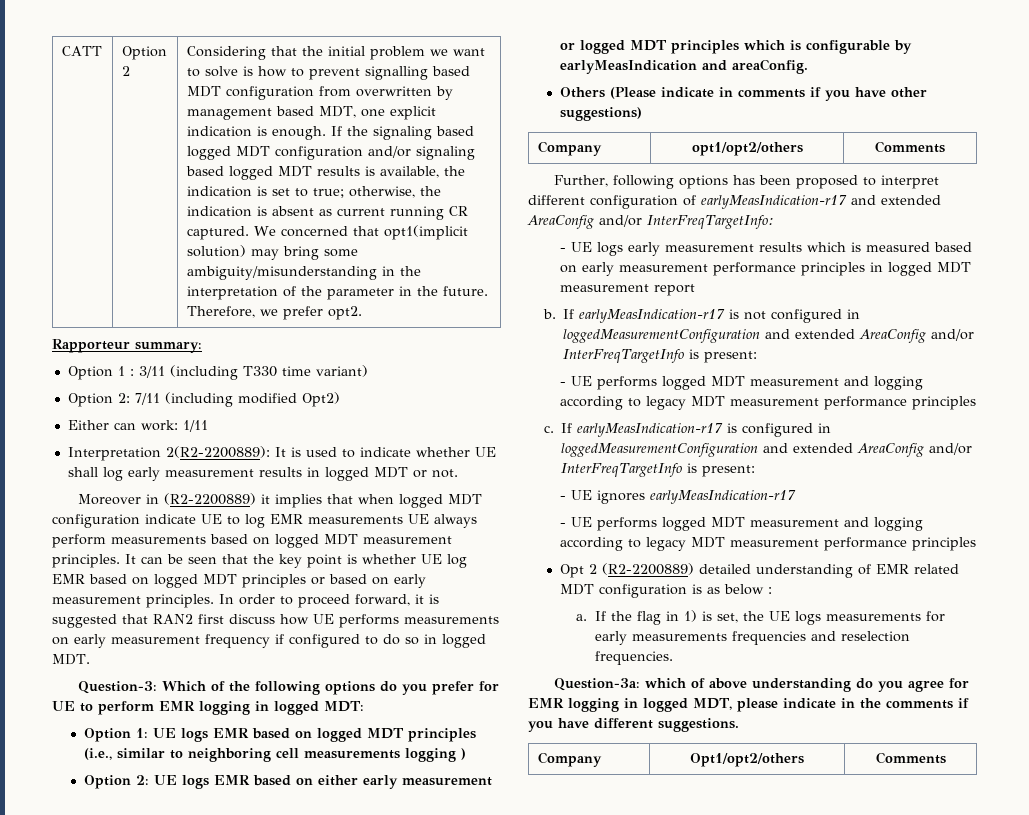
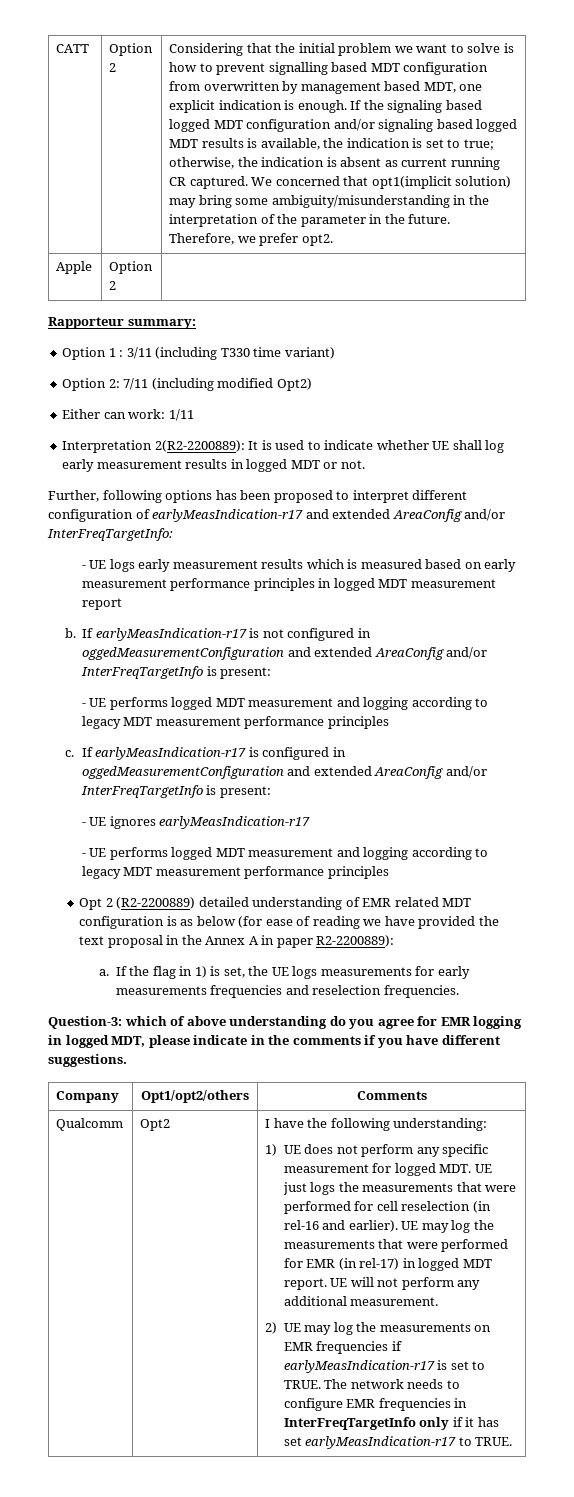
(362, 313) none -> [56,261,93,274] [109,261,154,274] [109,281,117,290] // Apple | Option 2 |
[77,493,482,508] [52,514,477,528] [52,534,452,548] [52,554,467,568] [52,574,426,588] [52,594,439,608] [52,614,499,628] [52,634,486,648] [52,654,90,665] [77,681,499,695] [52,701,364,715] [84,728,477,742] [84,748,467,762] [84,775,493,789] [560,40,913,54] [560,59,809,74] [560,87,928,101] [560,107,643,121] [537,141,602,156] [691,142,803,156] [875,141,945,153] // Moreover in (R2-2200889) it implies that when logged MDT configuration indicate UE to log EMR measurements UE always perform measurements based on logged MDT measurement principles. It can be seen that the key point is whether UE log EMR based on logged MDT principles or based on early measurement principles. In order to proceed forward, it is suggested that RAN2 first discuss how UE performs measurements on early measurement frequency if configured to do so in logged MDT. // Question-3: Which of the following options do you prefer for UE to perform EMR logging in logged MDT: // Option 1: UE logs EMR based on logged MDT principles (i.e., similar to neighboring cell measurements logging ) // Option 2: UE logs EMR based on either early measurement or logged MDT principles which is configurable by earlyMeasIndication and areaConfig. // Others (Please indicate in comments if you have other suggestions) // Company | opt1/opt2/others | Comments -> (365, 464) none
[563,329,761,343] loggedMeasurementConfiguration -> [82,647,285,660] oggedMeasurementConfiguration
[561,443,759,457] loggedMeasurementConfiguration -> [81,766,284,779] oggedMeasurementConfiguration
[768,587,773,594] : -> [238,916,499,929] [79,935,395,948] (for ease of reading we have provided the text proposal in the Annex A in paper R2-2200889):
[553,678,640,691] Question-3a: -> [48,1016,122,1029] Question-3:
(946, 758) none -> [56,1118,124,1131] [140,1119,171,1131] [265,1118,488,1131] [265,1144,489,1157] [283,1163,492,1176] [282,1182,517,1195] [283,1201,491,1214] [283,1220,494,1233] [283,1239,509,1252] [283,1258,492,1271] [283,1277,481,1290] [283,1296,439,1306] [265,1322,492,1335] [283,1341,402,1354] [283,1360,486,1373] [283,1379,460,1389] [283,1398,468,1411] [283,1417,499,1430] [283,1436,513,1449] // Qualcomm | Opt2 | I have the following understanding: // 1) UE does not perform any specific measurement for logged MDT. UE just logs the measurements that were performed for cell reselection (in rel-16 and earlier). UE may log the measurements that were performed for EMR (in rel-17) in logged MDT report. UE will not perform any additional measurement. // 2) UE may log the measurements on EMR frequencies if earlyMeasIndication-r17 is set to TRUE. The network needs to configure EMR frequencies in InterFreqTargetInfo only if it has set earlyMeasIndication-r17 to TRUE.

